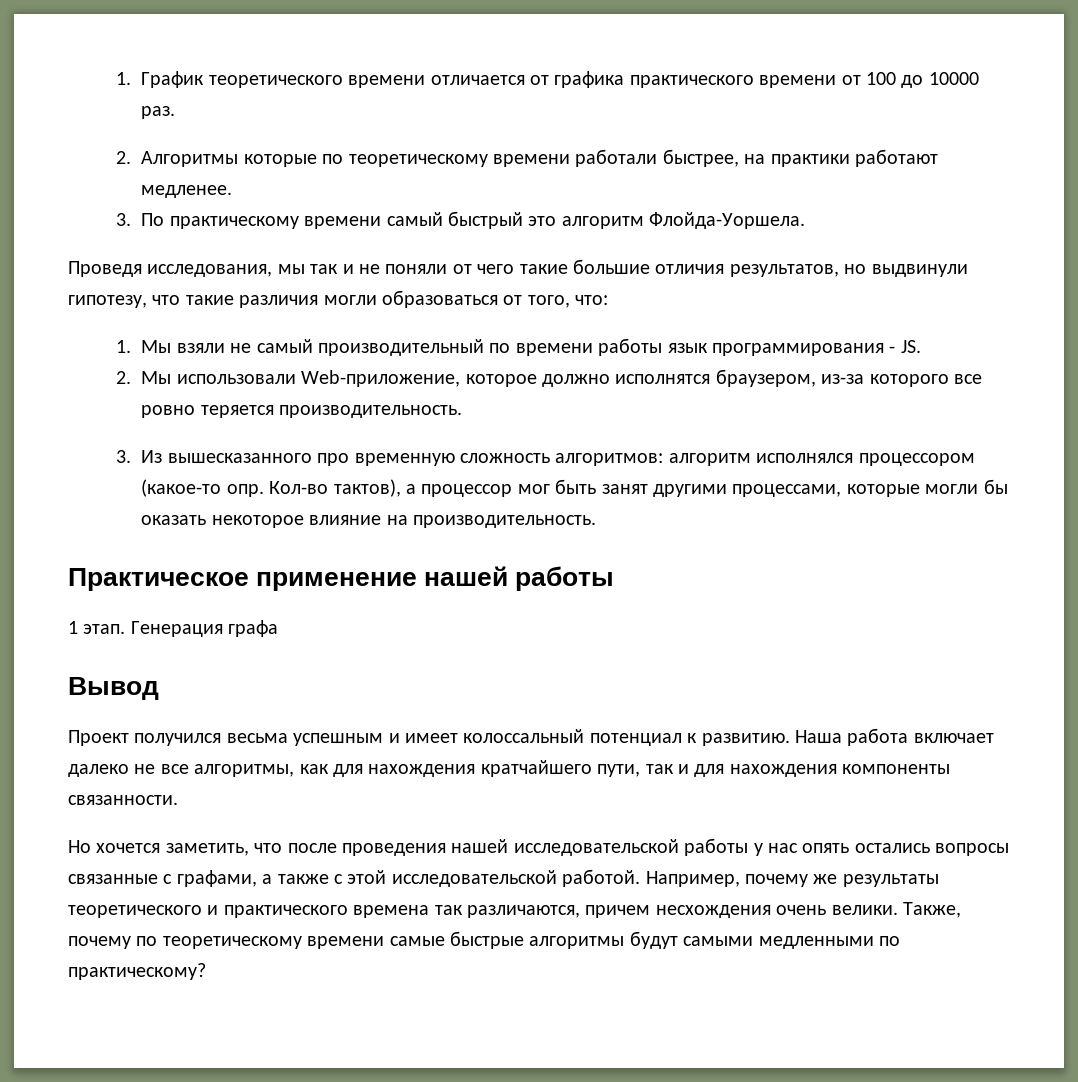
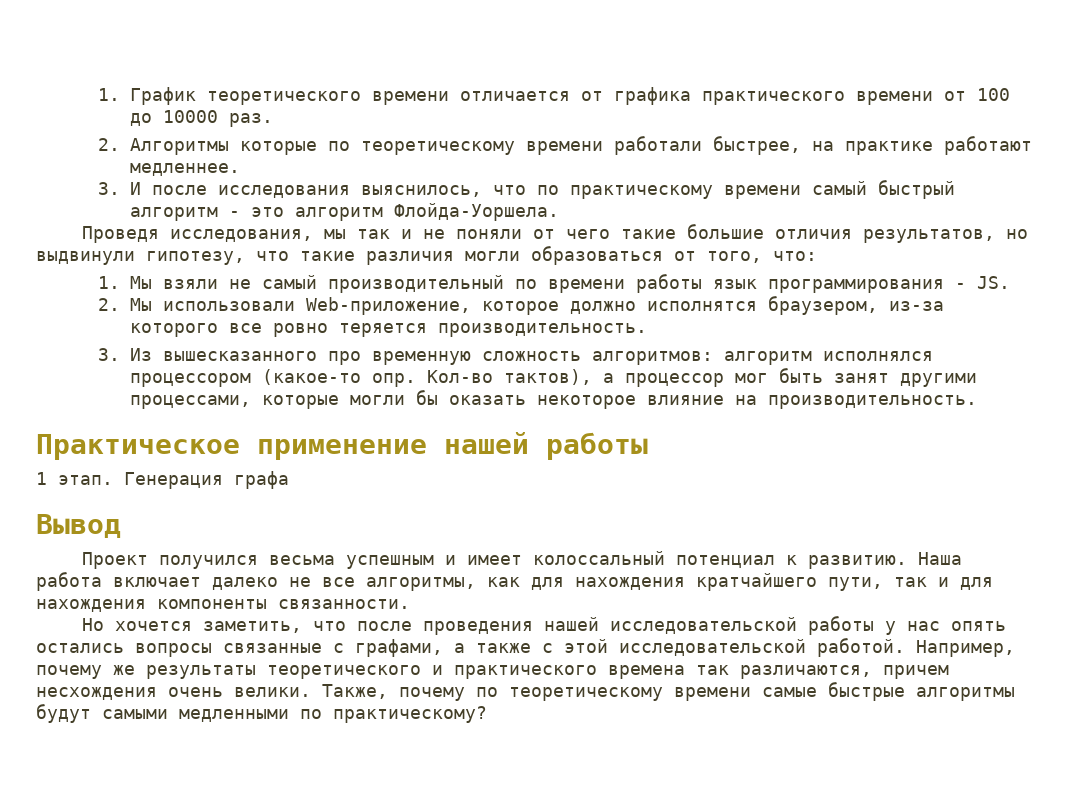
[770,149,938,167] [141,185,233,198] [116,213,165,226] практики работают медленее. // 3. По -> [844,136,1032,155] [129,163,240,176] [98,182,559,198] практике работают медленнее. // 3. И после исследования выяснилось, что по
(523, 220) none -> [129,207,240,221] алгоритм -

